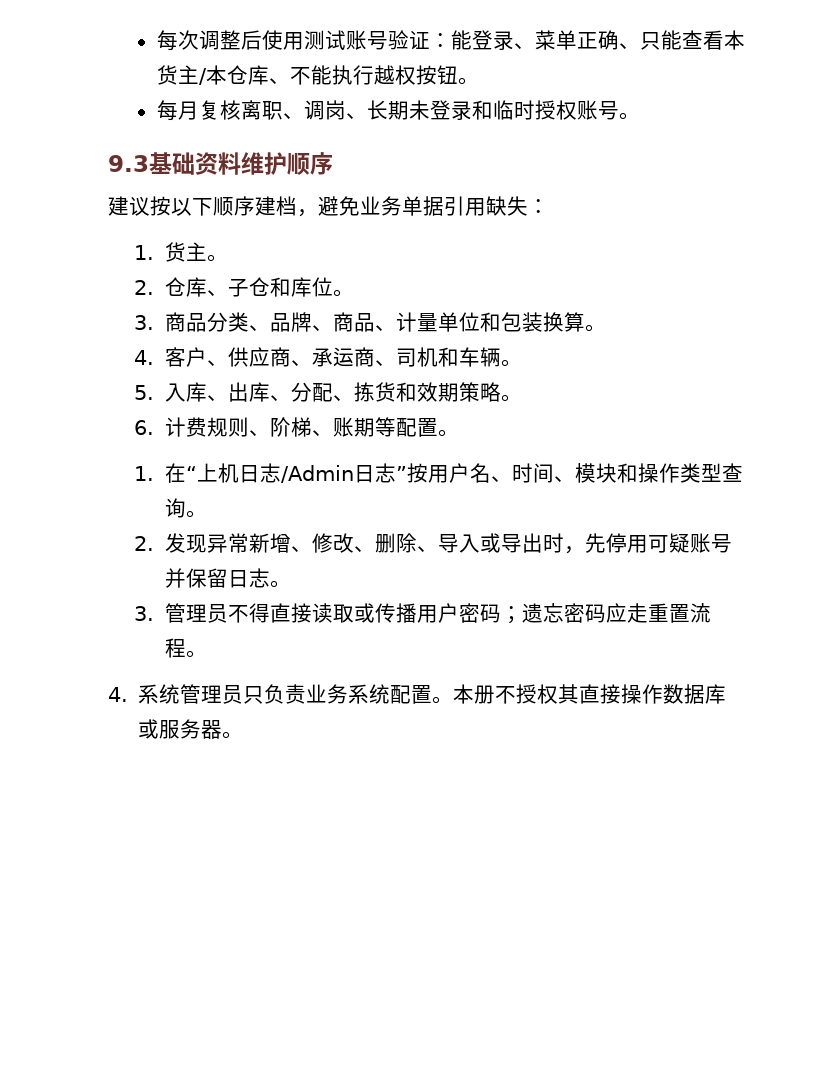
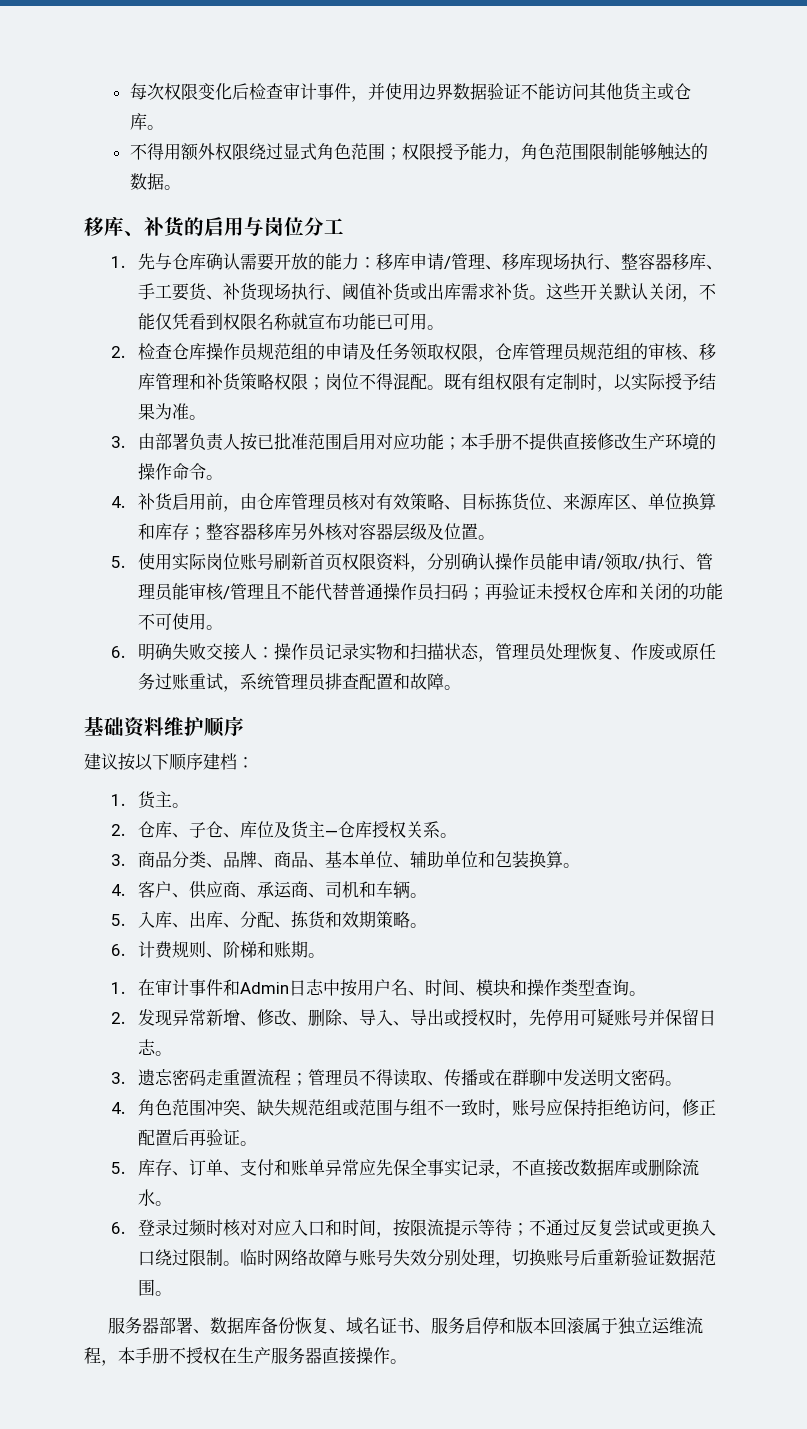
[198,30,745,50] [156,65,479,85] [156,100,640,121] [108,155,149,172] 调整后使用测试账号验证：能登录、菜单正确、只能查看本货主/本仓库、不能执行越权按钮。 // 每月复核离职、调岗、长期未登录和临时授权账号。 // 9.3 -> [163,82,691,102] [129,113,164,130] [129,143,708,162] [129,173,181,190] [84,216,344,237] [110,253,723,271] [137,283,716,302] [137,312,444,330] [110,343,716,362] [137,373,716,392] [137,403,206,420] [110,433,716,451] [137,463,223,480] [110,493,716,512] [137,523,495,541] [110,553,713,572] [137,583,723,601] [137,613,223,630] [110,643,716,662] [137,673,461,692] 权限变化后检查审计事件，并使用边界数据验证不能访问其他货主或仓库。 // 不得用额外权限绕过显式角色范围；权限授予能力，角色范围限制能够触达的数据。 // 移库、补货的启用与岗位分工 // 1.先与仓库确认需要开放的能力：移库申请/管理、移库现场执行、整容器移库、手工要货、补货现场执行、阈值补货或出库需求补货。这些开关默认关闭，不能仅凭看到权限名称就宣布功能已可用。 // 2.检查仓库操作员规范组的申请及任务领取权限，仓库管理员规范组的审核、移库管理和补货策略权限；岗位不得混配。既有组权限有定制时，以实际授予结果为准。 // 3.由部署负责人按已批准范围启用对应功能；本手册不提供直接修改生产环境的操作命令。 // 4.补货启用前，由仓库管理员核对有效策略、目标拣货位、来源库区、单位换算和库存；整容器移库另外核对容器层级及位置。 // 5.使用实际岗位账号刷新首页权限资料，分别确认操作员能申请/领取/执行、管理员能审核/管理且不能代替普通操作员扫码；再验证未授权仓库和关闭的功能不可使用。 // 6.明确失败交接人：操作员记录实物和扫描状态，管理员处理恢复、作废或原任务过账重试，系统管理员排查配置和故障。 //
[297,196,528,217] ，避免业务单据引用缺失 -> (237, 761) none
[269,277,333,297] 和库位 -> [222,821,440,839] 、库位及货主—仓库授权关系
[395,312,438,332] 计量 -> [324,851,444,868] 基本单位、辅助
[311,417,438,437] 、账期等配置 -> [256,941,308,958] 和账期
[185,463,407,483] “上机日志/Admin日志” -> [154,979,340,996] 审计事件和Admin日志中
[479,533,543,553] 或导出 -> [392,1009,495,1026] 、导出或授权
[164,603,711,624] [164,638,207,658] [108,684,727,704] [138,719,223,739] 管理员不得直接读取或传播用户密码；遗忘密码应走重置流程。 // 4.系统管理员只负责业务系统配置。本册不授权其直接操作数据库或服务器 -> [137,1069,682,1087] [110,1099,716,1118] [137,1129,257,1146] [110,1158,699,1178] [137,1189,172,1206] [110,1219,716,1238] [137,1249,716,1268] [137,1279,172,1296] [108,1317,704,1335] [84,1347,390,1366] 遗忘密码走重置流程；管理员不得读取、传播或在群聊中发送明文密码。 // 4.角色范围冲突、缺失规范组或范围与组不一致时，账号应保持拒绝访问，修正配置后再验证。 // 5.库存、订单、支付和账单异常应先保全事实记录，不直接改数据库或删除流水。 // 6.登录过频时核对对应入口和时间，按限流提示等待；不通过反复尝试或更换入口绕过限制。临时网络故障与账号失效分别处理，切换账号后重新验证数据范围。 // 服务器部署、数据库备份恢复、域名证书、服务启停和版本回滚属于独立运维流程，本手册不授权在生产服务器直接操作

